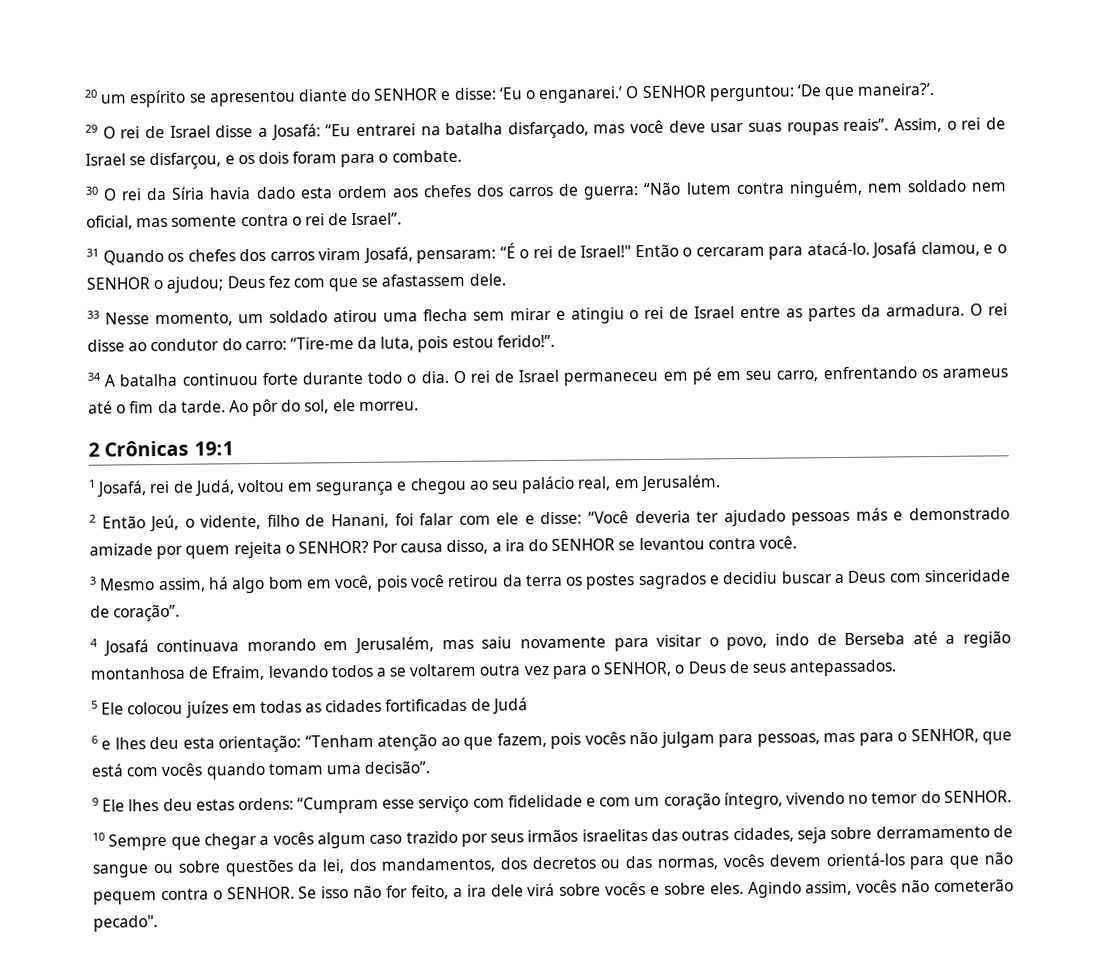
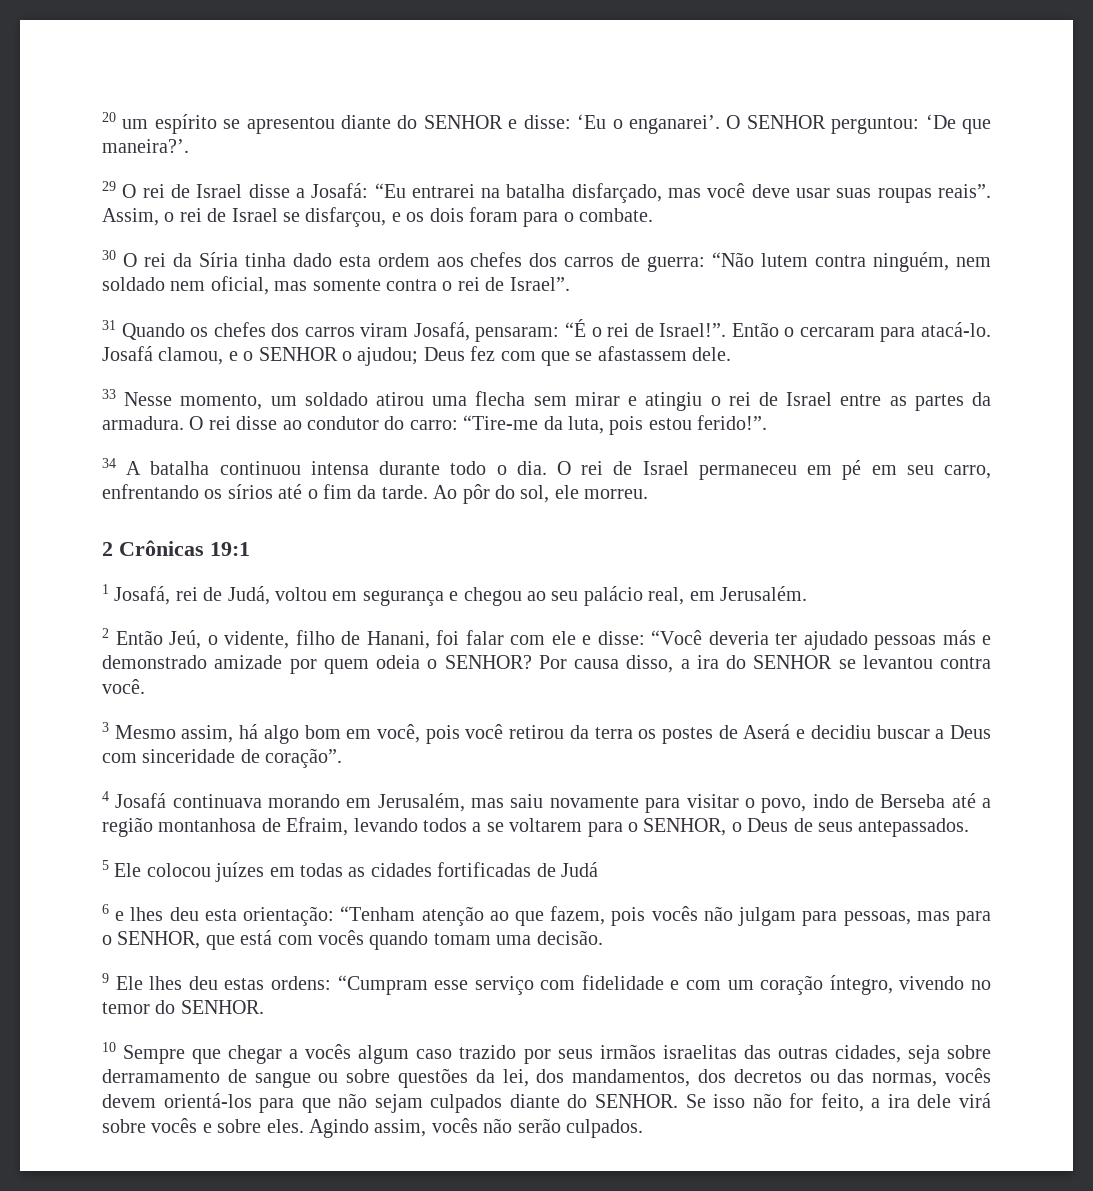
[538,86,624,104] enganarei.’ -> [628,115,720,134] enganarei’.
[209,187,252,200] havia -> [244,253,286,267] tinha
[580,245,632,258] Israel!" -> [659,323,727,337] Israel!”.
[261,372,298,385] forte -> [310,461,369,475] intensa
[941,368,1008,378] arameus -> [227,484,273,499] sírios
[233,541,282,559] rejeita -> [376,655,420,669] odeia
[637,572,707,590] sagrados -> [718,724,791,739] de Aserá
[479,664,549,676] outra vez -> (583, 825) none
[364,761,431,774] decisão”. -> [536,930,603,945] decisão.
[93,888,223,905] pequem contra o -> [374,1094,588,1113] sejam culpados diante do
[934,879,1015,893] [93,915,158,932] cometerão pecado". -> [517,1118,643,1138] serão culpados.

